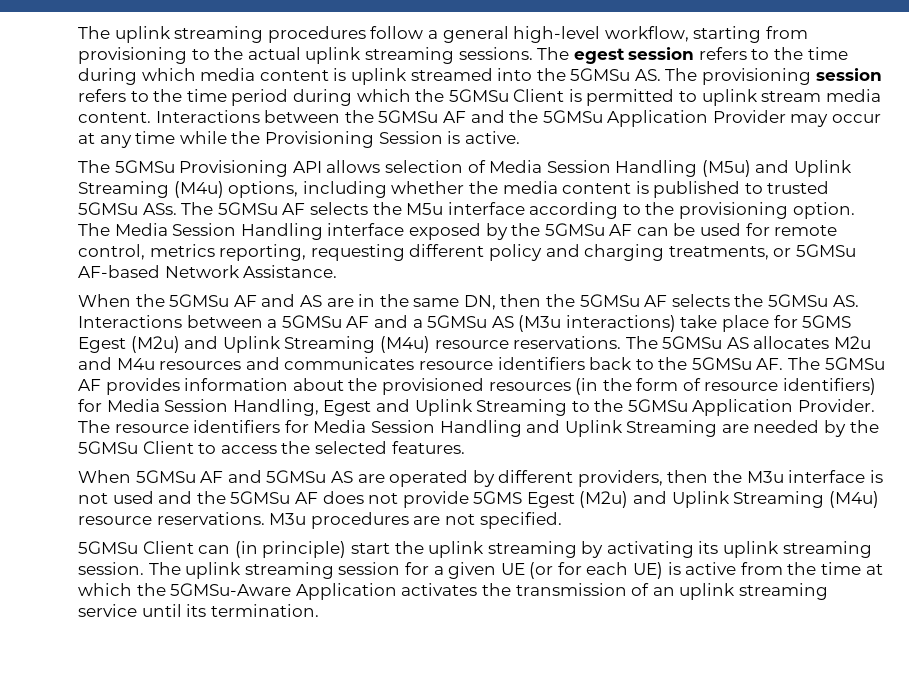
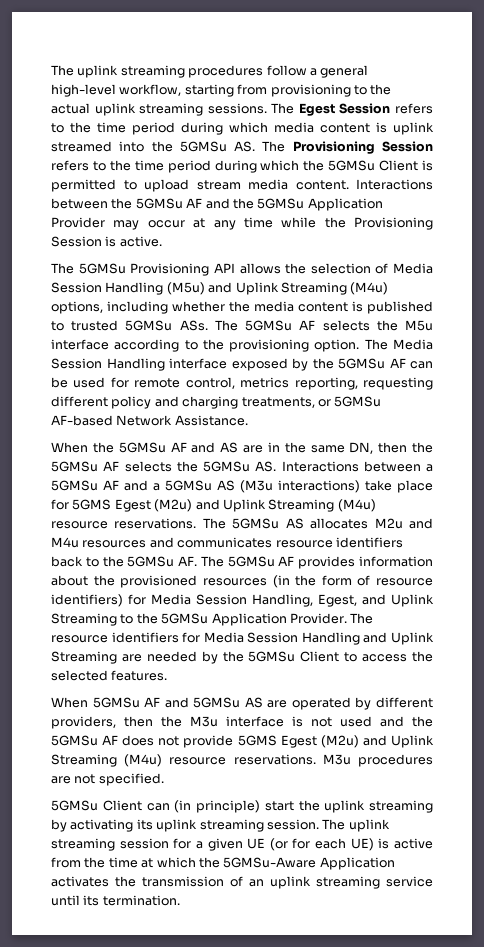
[573,47,848,64] egest session refers to the time -> [298,103,433,116] [51,122,175,135] Egest Session refers to the time period
[702,68,882,85] provisioning session -> [292,141,433,154] Provisioning Session
[701,89,758,106] uplink -> [144,179,189,192] upload
(381, 166) none -> [285,263,307,274] the
[323,400,372,416] Egest -> [318,594,357,607] Egest,

